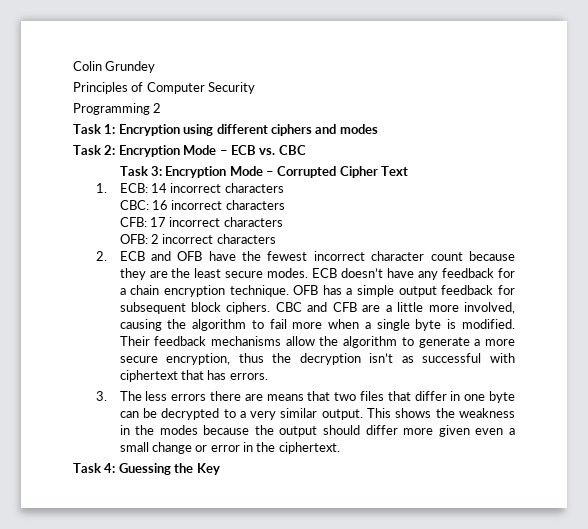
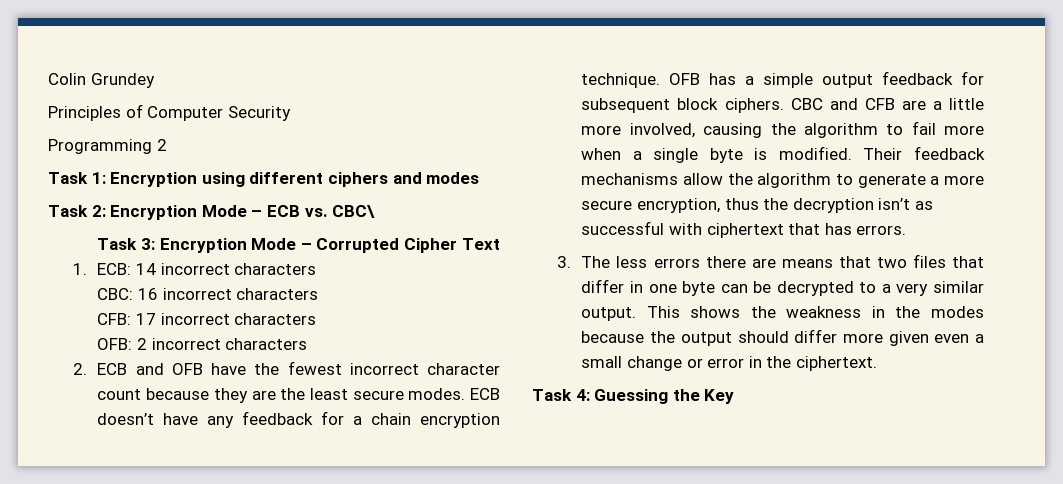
[278,145,306,155] CBC -> [332,205,376,218] CBC\

